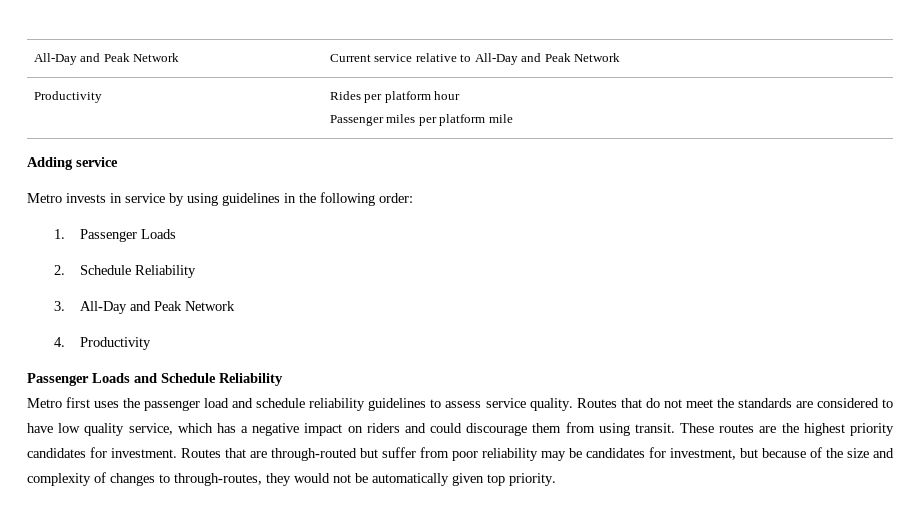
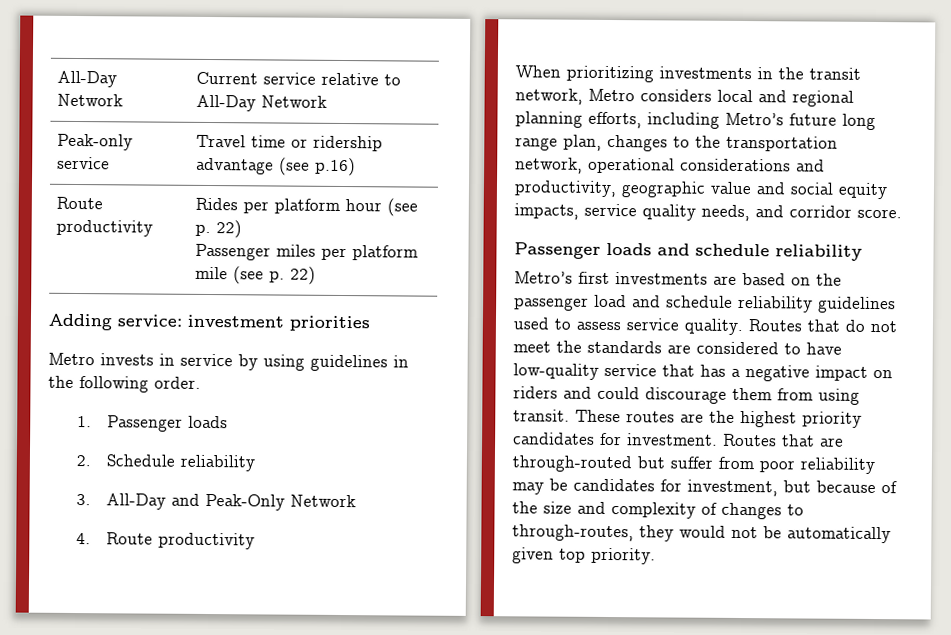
[33,53,130,65] All-Day and Peak -> [56,70,117,88] All-Day
[521,53,621,62] [33,91,102,103] and Peak Network // Productivity -> [260,95,327,108] [56,133,133,151] [56,156,110,170] [195,134,383,152] [195,157,356,177] [55,196,103,210] [55,219,153,237] Network // Peak-only service | Travel time or ridership advantage (see p.16) // Route productivity
(461, 95) none -> [386,198,418,217] [194,220,242,239] (see p. 22)
[27,157,118,170] // Adding service -> [232,266,316,285] [48,313,371,332] (see p. 22) // Adding service: investment priorities
[379,193,413,203] order: -> [154,376,201,389] order.
[141,229,177,239] Loads -> [187,415,228,429] loads
[135,265,197,278] Reliability -> [179,454,255,472] reliability
[154,301,183,311] Peak -> [204,493,285,511] Peak-Only
[80,337,152,350] [27,373,283,386] [27,397,120,408] Productivity // Passenger Loads and Schedule Reliability // Metro first uses -> [105,532,255,550] [515,65,861,83] [515,88,854,107] [515,111,876,130] [515,134,838,152] [515,157,825,174] [514,180,888,200] [514,203,902,222] [514,242,862,261] [514,271,811,286] Route productivity // When prioritizing investments in the transit network, Metro considers local and regional planning efforts, including Metro’s future long range plan, changes to the transportation network, operational considerations and productivity, geographic value and social equity impacts, service quality needs, and corridor score. // Passenger loads and schedule reliability // Metro’s first investments are based on
(427, 404) none -> [513,317,550,330] used
[58,423,213,436] low quality service, which -> [513,363,695,380] low-quality service that

